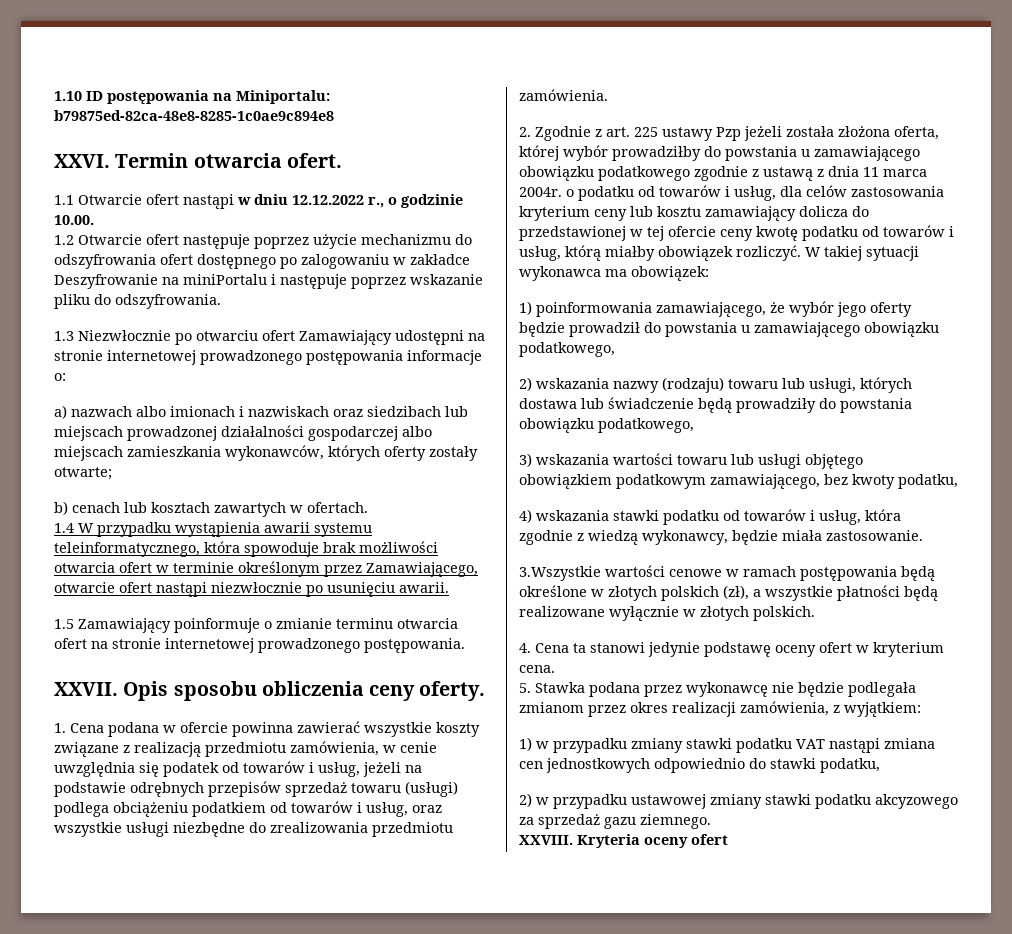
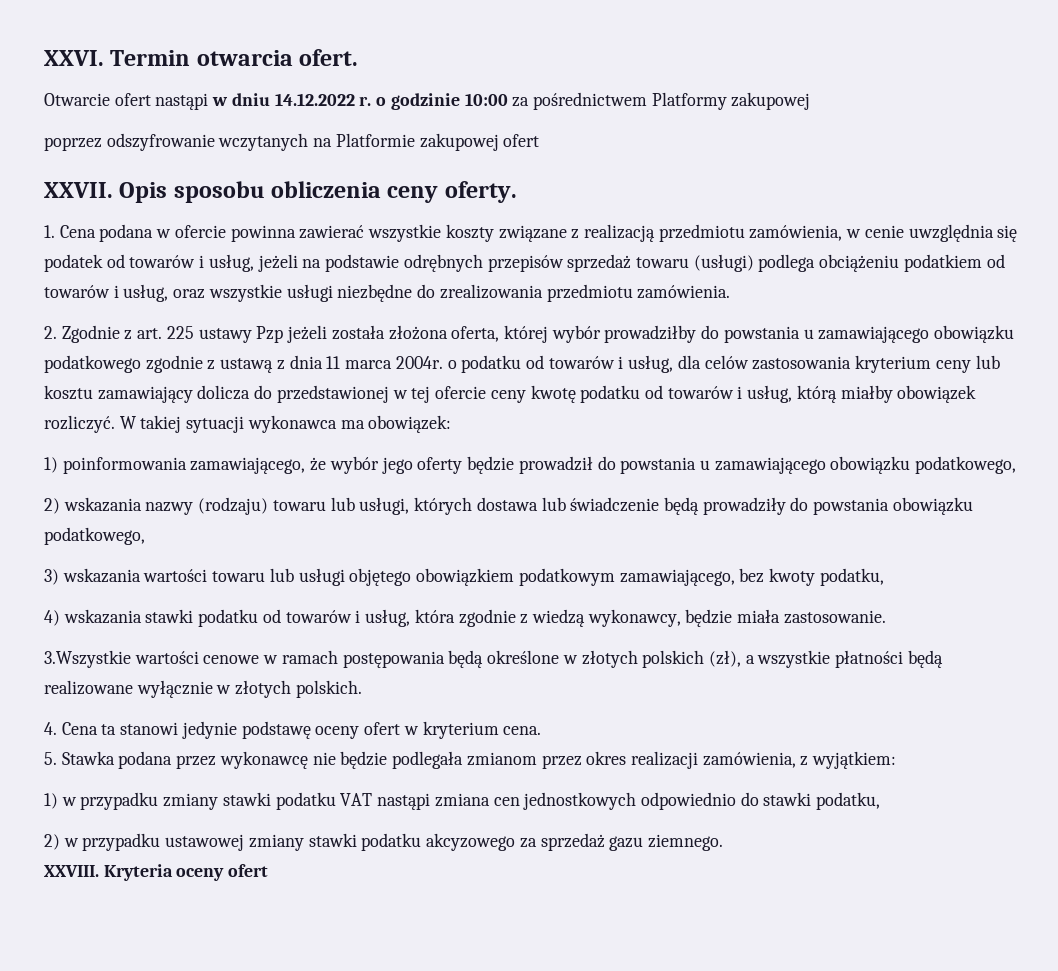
[54,90,330,104] [54,110,334,121] 1.10 ID postępowania na Miniportalu: b79875ed-82ca-48e8-8285-1c0ae9c894e8 // -> (44, 58) none
[54,195,74,205] 1.1 -> (359, 57) none
[292,194,463,208] [54,215,94,225] [54,234,472,249] [54,254,470,269] [54,274,483,289] [54,294,221,309] [54,330,485,345] [54,350,482,365] [54,373,66,381] [54,405,468,419] [54,425,432,441] [54,445,478,461] [54,467,112,480] [54,501,368,517] [54,522,372,537] [54,541,438,557] [54,561,478,577] [54,582,449,597] [54,618,458,633] [54,638,465,653] 12.12.2022 r., o godzinie 10.00. // 1.2 Otwarcie ofert następuje poprzez użycie mechanizmu do odszyfrowania ofert dostępnego po zalogowaniu w zakładce Deszyfrowanie na miniPortalu i następuje poprzez wskazanie pliku do odszyfrowania. // 1.3 Niezwłocznie po otwarciu ofert Zamawiający udostępni na stronie internetowej prowadzonego postępowania informacje o: // a) nazwach albo imionach i nazwiskach oraz siedzibach lub miejscach prowadzonej działalności gospodarczej albo miejscach zamieszkania wykonawców, których oferty zostały otwarte; // b) cenach lub kosztach zawartych w ofertach. // 1.4 W przypadku wystąpienia awarii systemu teleinformatycznego, która spowoduje brak możliwości otwarcia ofert w terminie określonym przez Zamawiającego, otwarcie ofert nastąpi niezwłocznie po usunięciu awarii. // 1.5 Zamawiający poinformuje o zmianie terminu otwarcia ofert na stronie internetowej prowadzonego postępowania. -> [274,92,811,110] [44,133,540,151] 14.12.2022 r. o godzinie 10:00 za pośrednictwem Platformy zakupowej // poprzez odszyfrowanie wczytanych na Platformie zakupowej ofert

